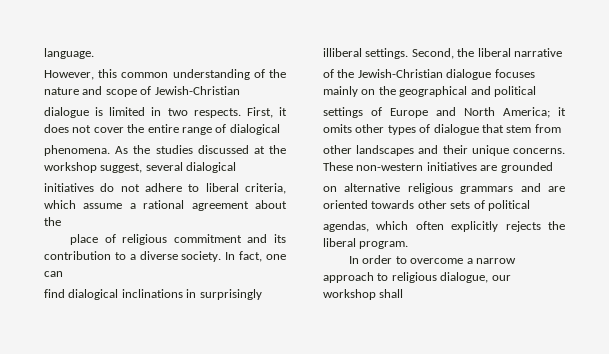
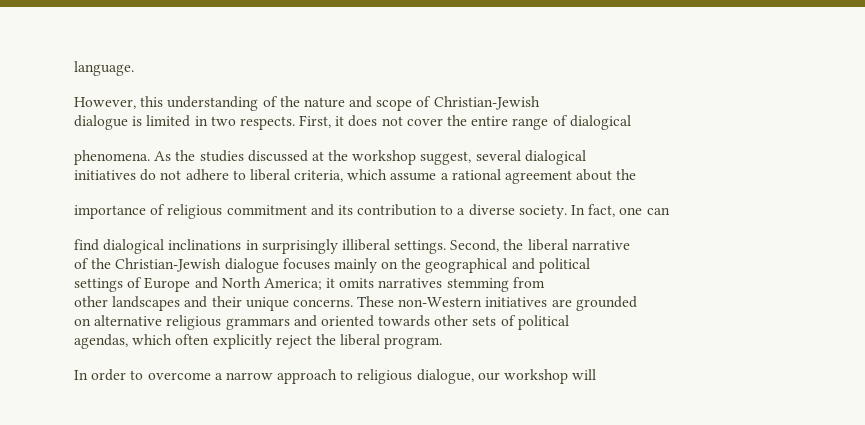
[121,72,169,78] common -> (164, 101) none
[154,86,240,95] Jewish-Christian -> [433,96,540,110] Christian-Jewish
[70,234,99,245] place -> [74,205,146,219] importance
[357,69,443,78] Jewish-Christian -> [115,258,222,272] Christian-Jewish
[355,124,532,135] other types of dialogue that stem -> [378,278,509,292] narratives stemming
[356,163,424,171] non-western -> [398,297,483,307] non-Western
[548,186,565,192] are -> (317, 321) none
[505,221,541,232] rejects -> [275,335,312,349] reject
[379,289,404,298] shall -> [572,369,597,380] will

